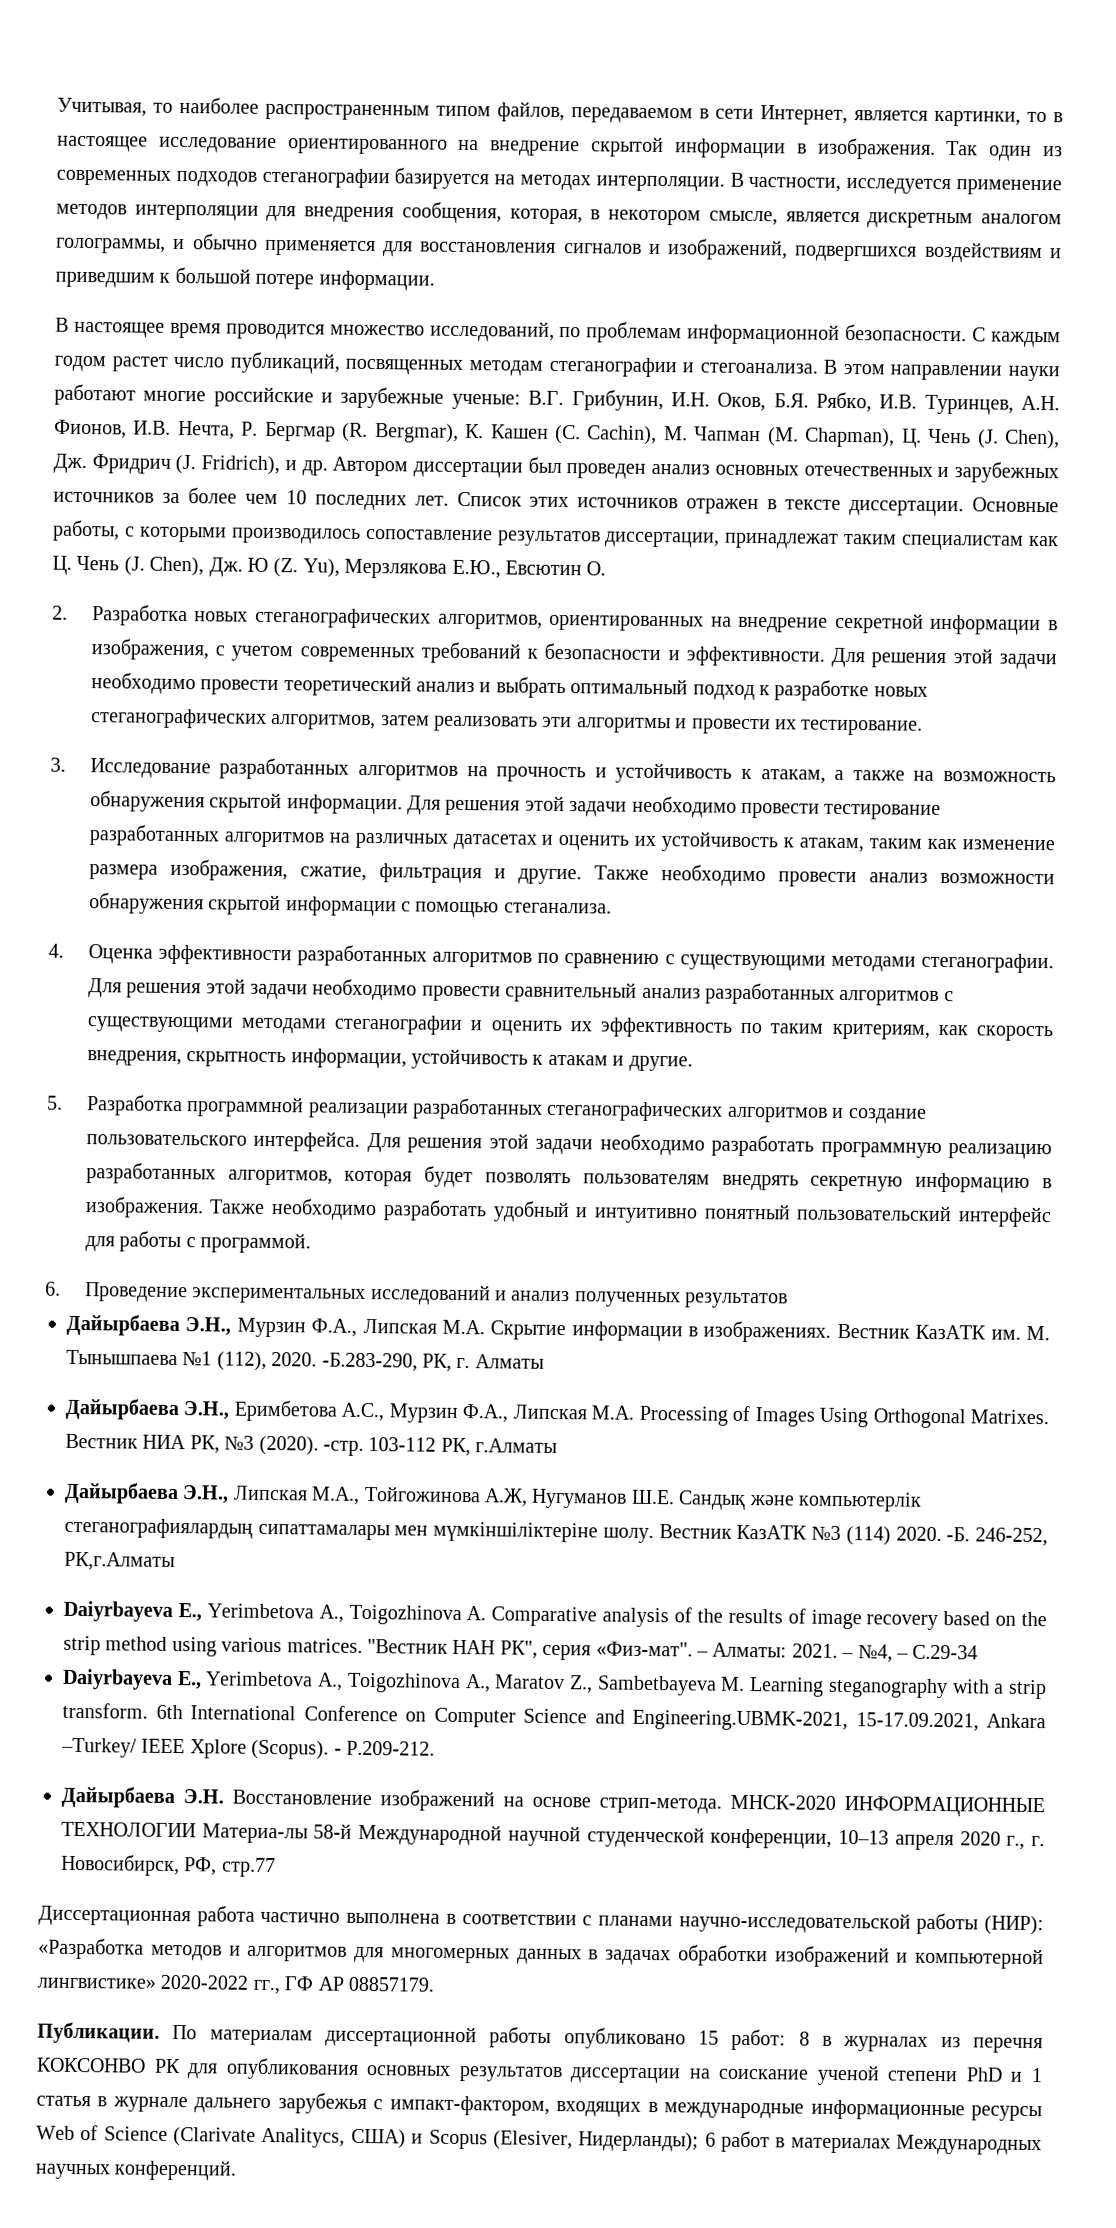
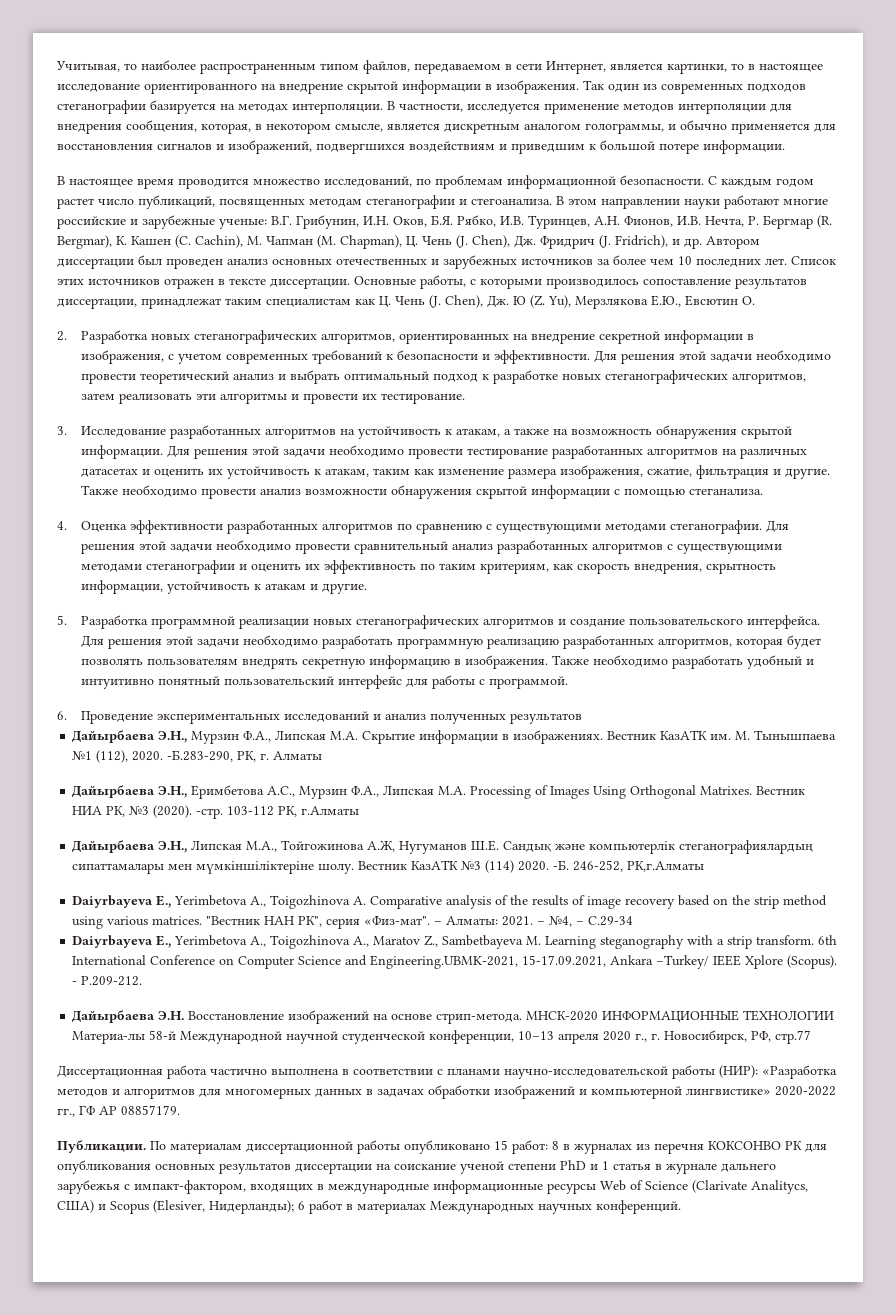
[496,766,607,783] прочность и -> (355, 432) none
[411,1097,543,1120] разработанных -> [312,619,352,625] новых

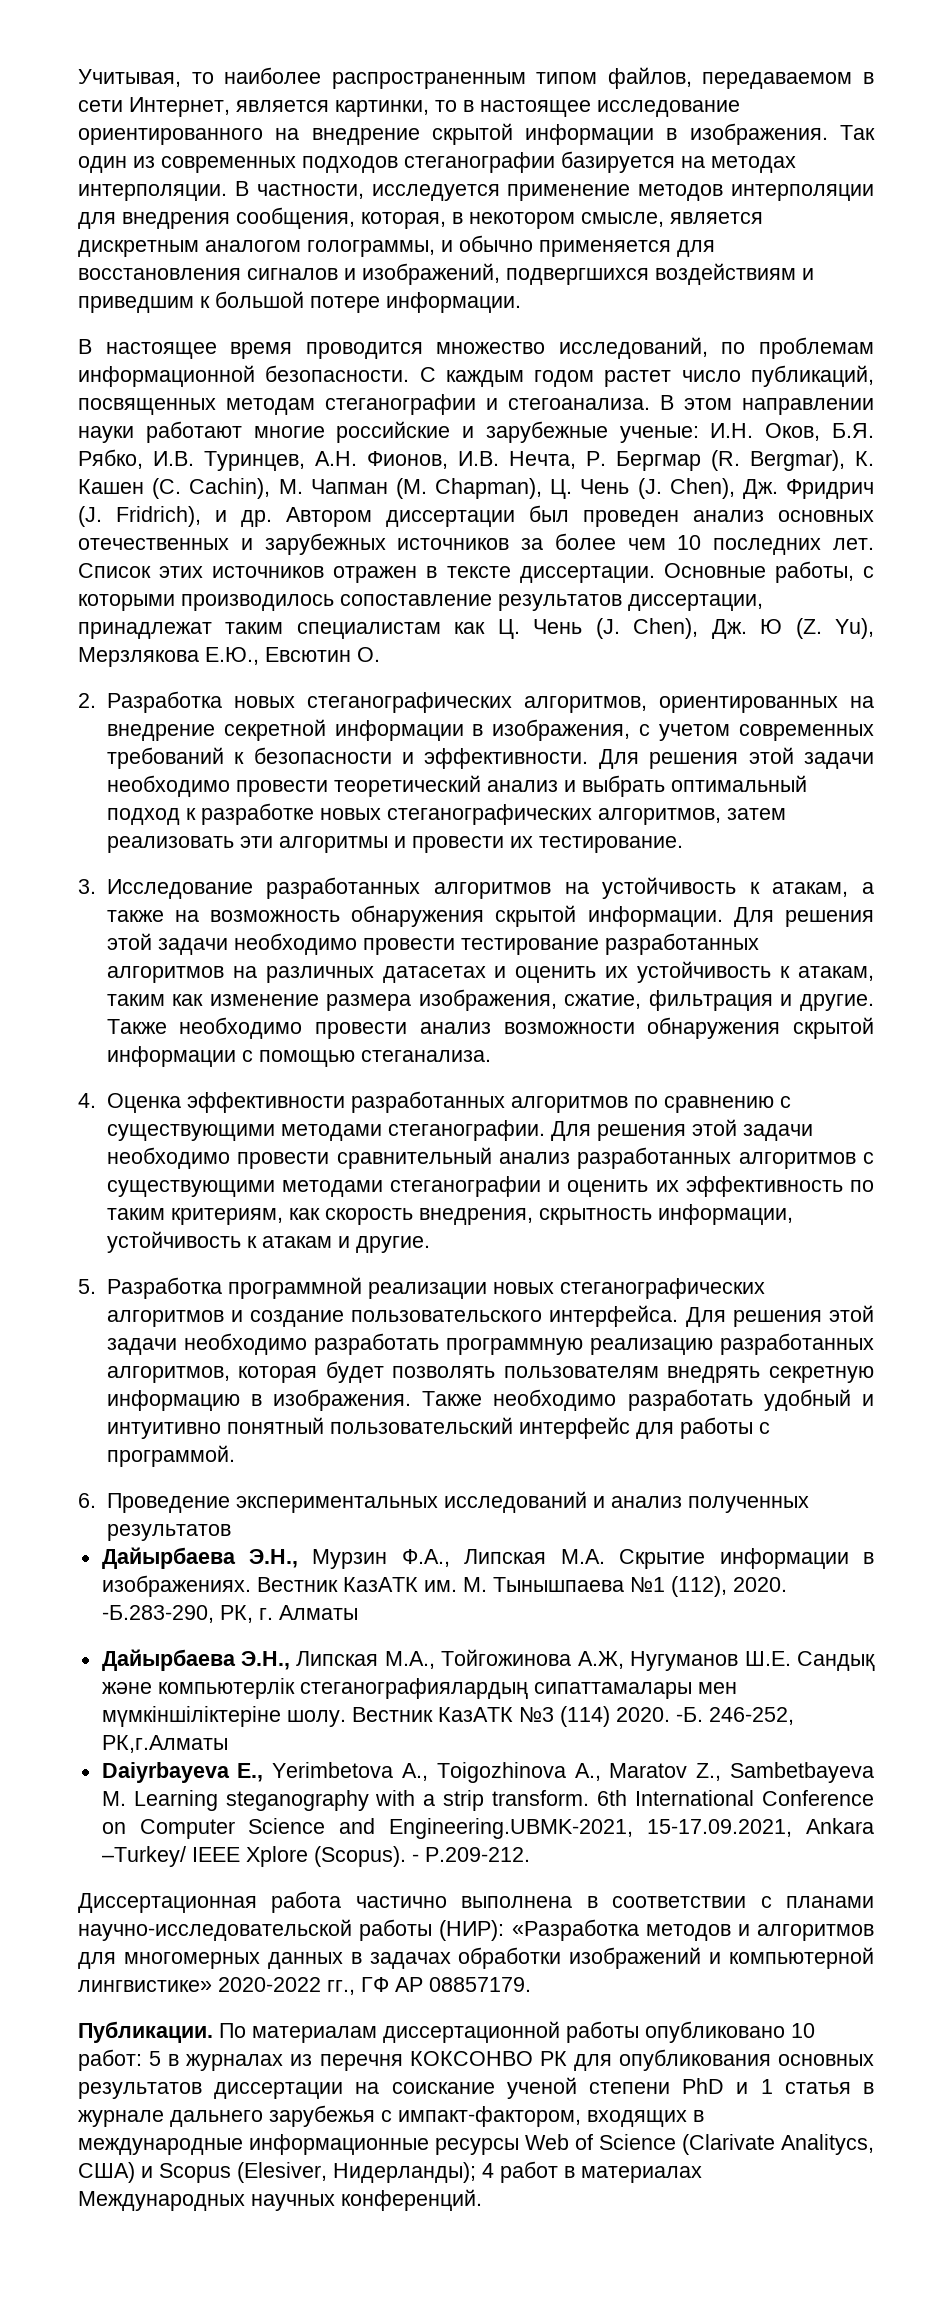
[271,215,359,229] В.Г. Грибунин, -> (699, 434) none
[72,785,806,799] [72,805,360,819] // Дайырбаева Э.Н., Еримбетова А.С., Мурзин Ф.А., Липская М.А. Processing of Images Using Orthogonal Matrixes. Вестник НИА РК, №3 (2020). -стр. 103-112 РК, г.Алматы -> (358, 1612) none
[72,895,828,909] [72,916,634,929] // Daiyrbayeva E., Yerimbetova A., Toigozhinova A. Comparative analysis of the results of image recovery based on the strip method using various matrices. "Вестник НАН РК", серия «Физ-мат". – Алматы: 2021. – №4, – С.29-34 -> (228, 1744) none
[72,1010,835,1024] [72,1030,812,1044] // Дайырбаева Э.Н. Восстановление изображений на основе стрип-метода. МНСК-2020 ИНФОРМАЦИОННЫЕ ТЕХНОЛОГИИ Материа-лы 58-й Международной научной студенческой конференции, 10–13 апреля 2020 г., г. Новосибирск, РФ, стр.77 -> (530, 1854) none
[494,1140,559,1154] 15 работ: 8 -> [791,2023,815,2038] [78,2049,162,2071] 10 работ: 5
[298,1201,305,1210] 6 -> [482,2163,494,2178] 4

